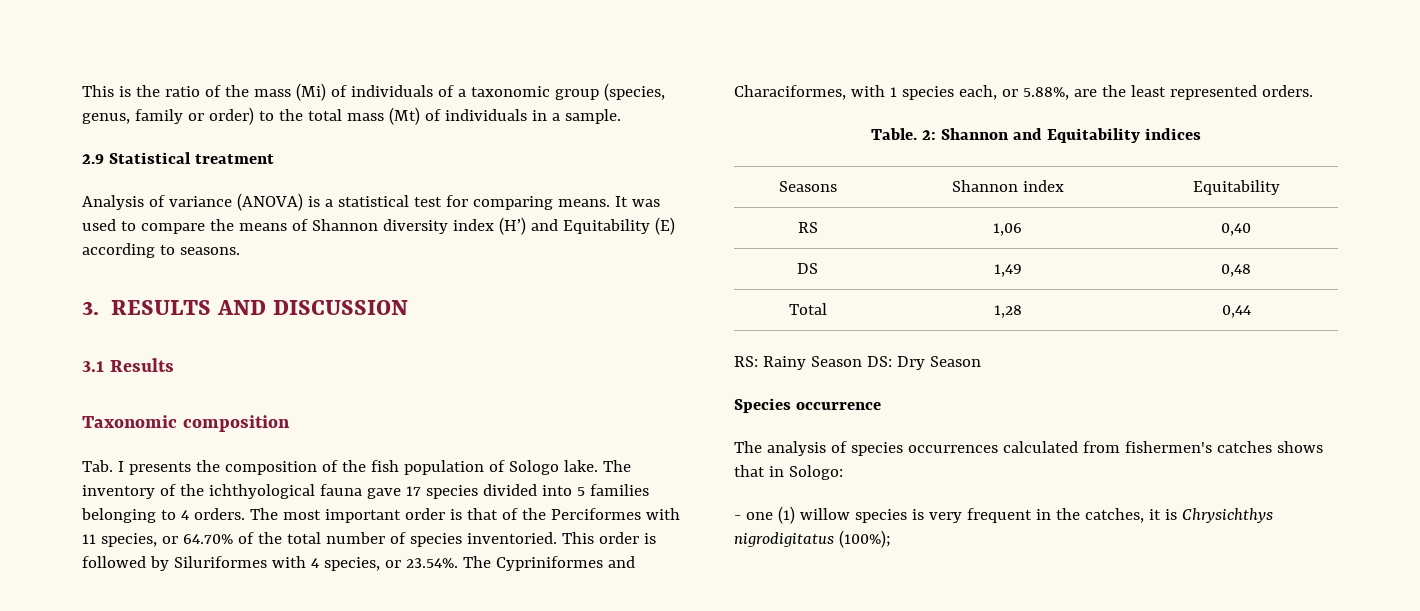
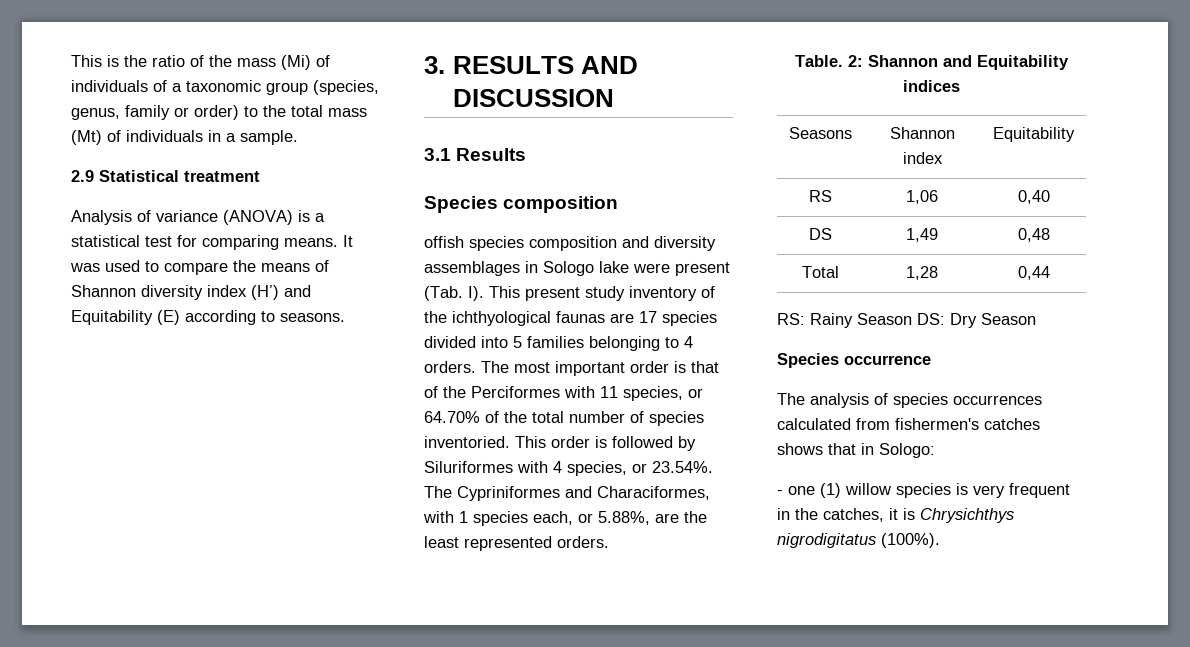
[82,415,177,428] Taxonomic -> [424,196,498,213] Species
[82,460,631,475] Tab. I presents the composition of the fish population of Sologo lake. The -> [424,236,716,251] [424,261,730,276] [424,286,625,301] offish species composition and diversity assemblages in Sologo lake were present (Tab. I). This present study
[319,484,401,499] fauna gave -> [556,311,634,323] faunas are
[838,530,891,548] (100%); -> [881,533,940,548] (100%).

